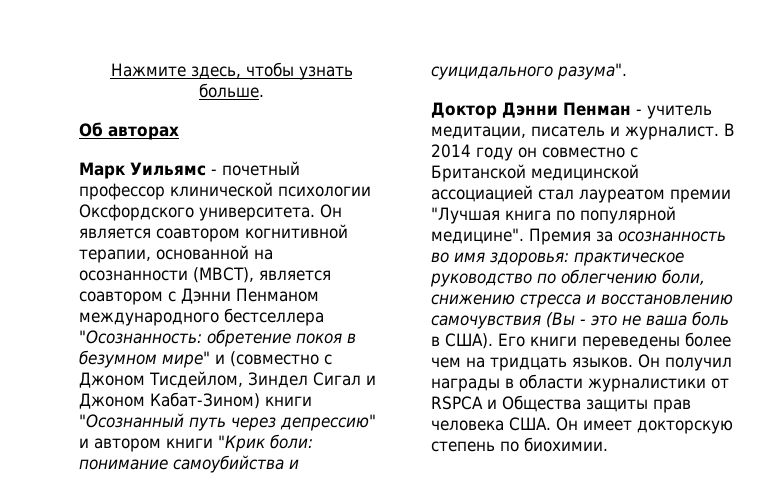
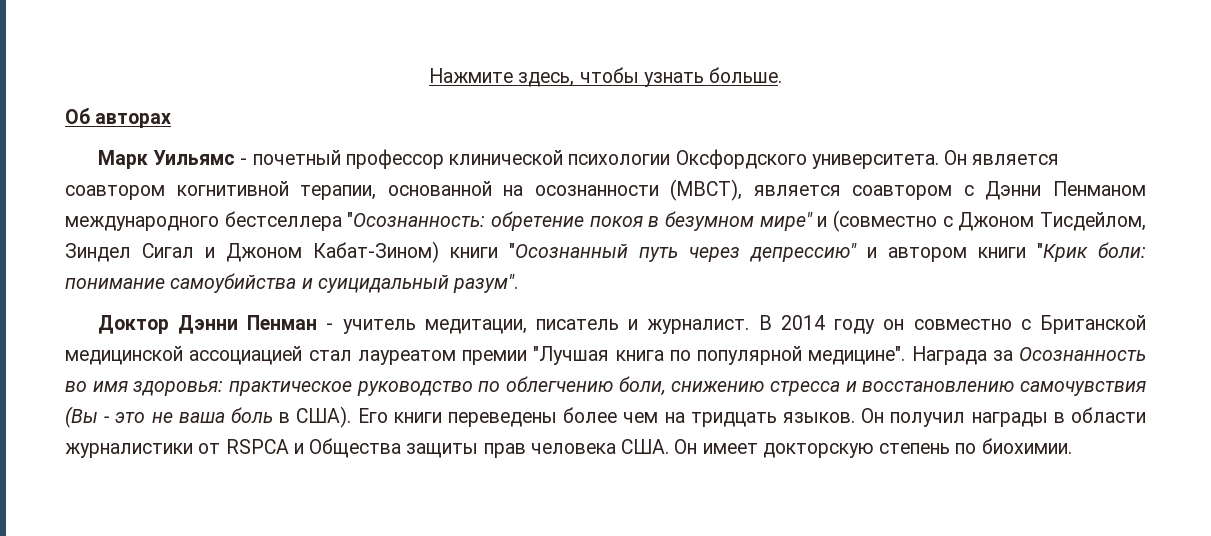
[431,63,627,80] суицидального разума". -> [317,274,519,293] суицидальный разум".
[529,228,726,245] Премия за осознанность -> [911,346,1146,365] Награда за Осознанность

